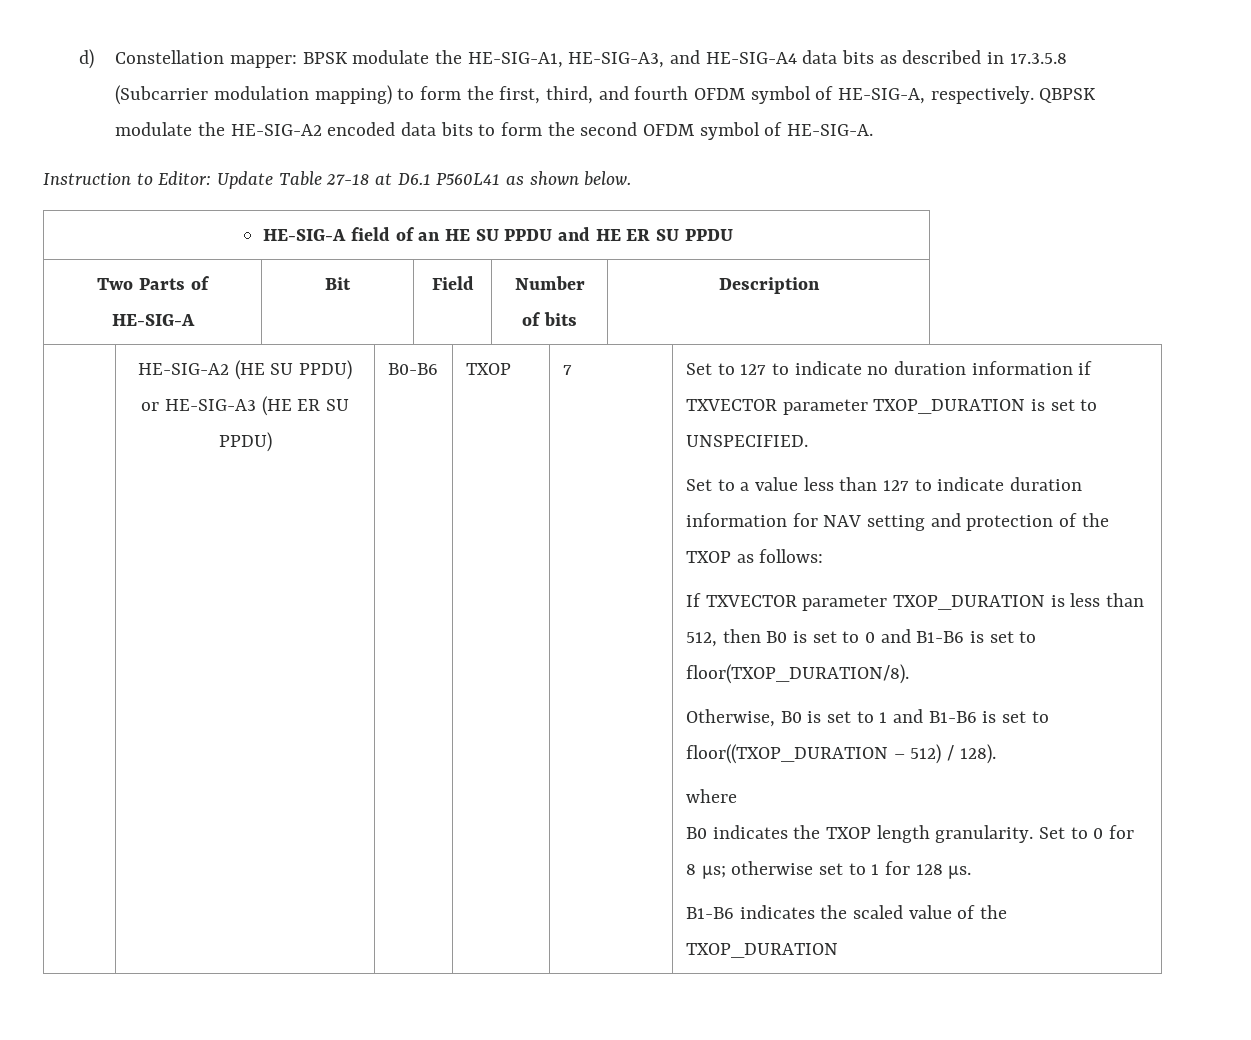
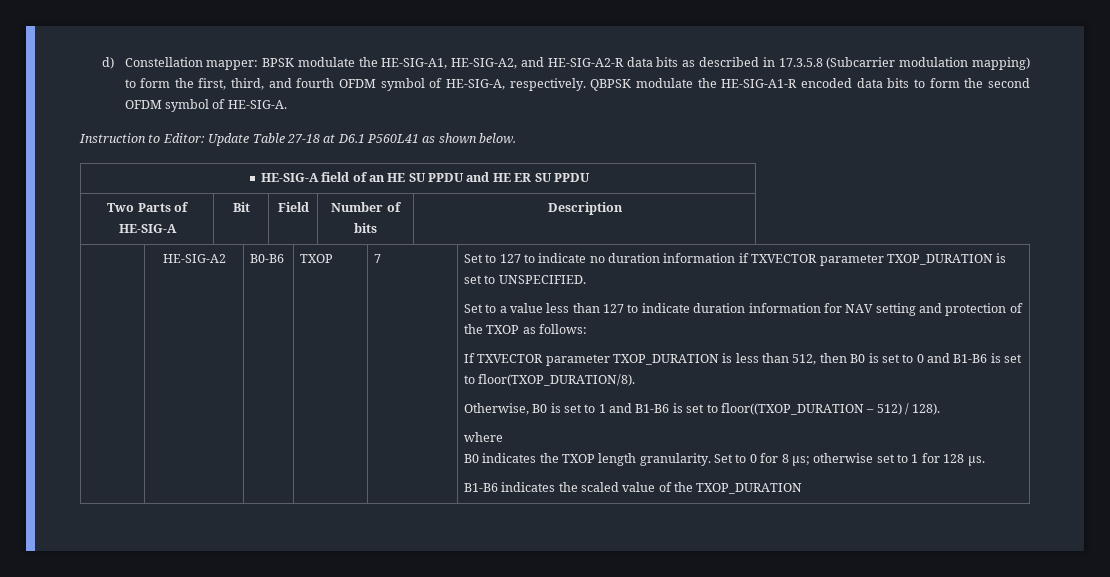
[568,50,797,68] HE-SIG-A3, and HE-SIG-A4 -> [451,57,624,69] HE-SIG-A2, and HE-SIG-A2-R
[230,124,322,136] HE-SIG-A2 -> [721,79,798,88] HE-SIG-A1-R
[234,360,353,380] [141,396,349,416] [218,432,272,452] (HE SU PPDU) or HE-SIG-A3 (HE ER SU PPDU) -> (226, 258) none

